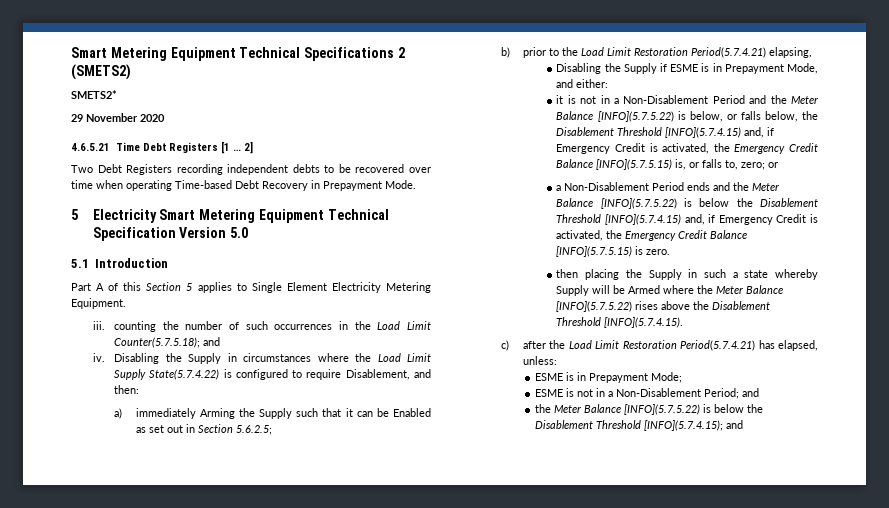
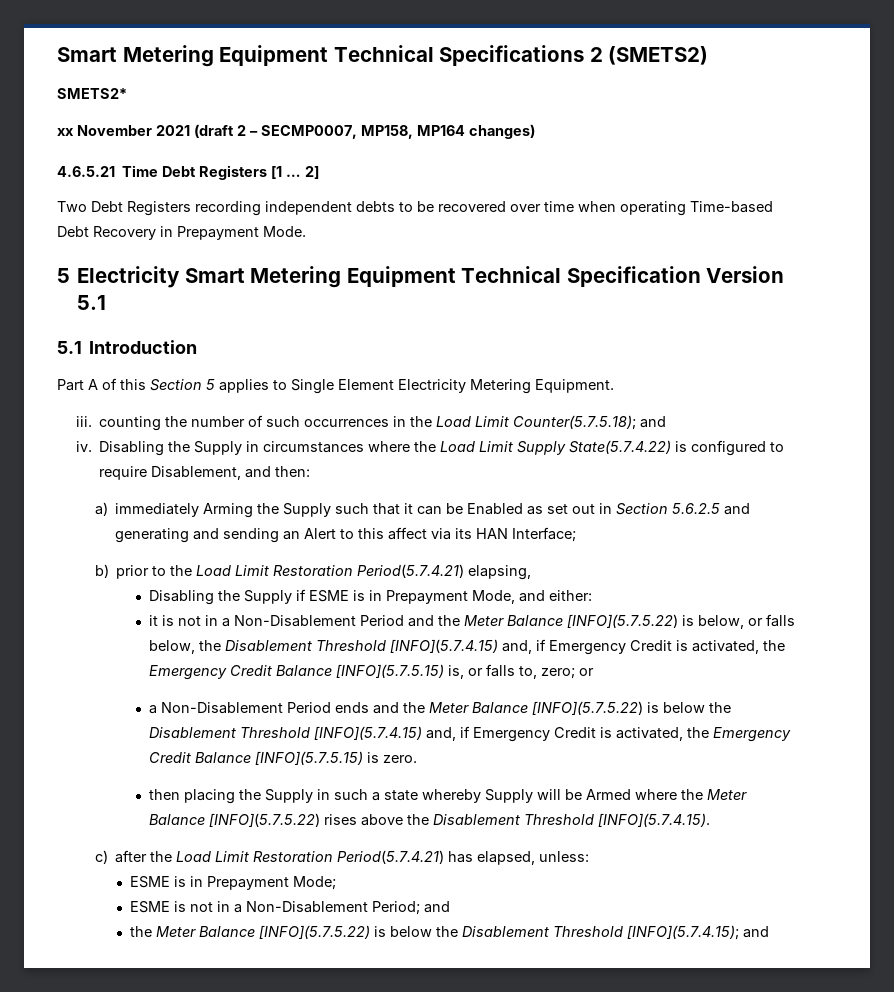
[71,113,165,122] 29 November 2020 -> [57,124,535,139] xx November 2021 (draft 2 – SECMP0007, MP158, MP164 changes)
[230,227,249,238] 5.0 -> [77,295,107,310] 5.1
[235,425,272,435] 5.6.2.5; -> [672,503,751,515] [115,527,577,543] 5.6.2.5 and generating and sending an Alert to this affect via its HAN Interface;

